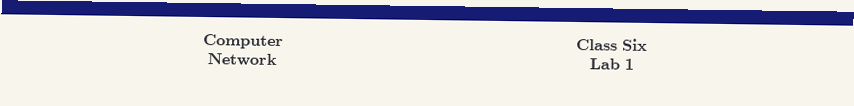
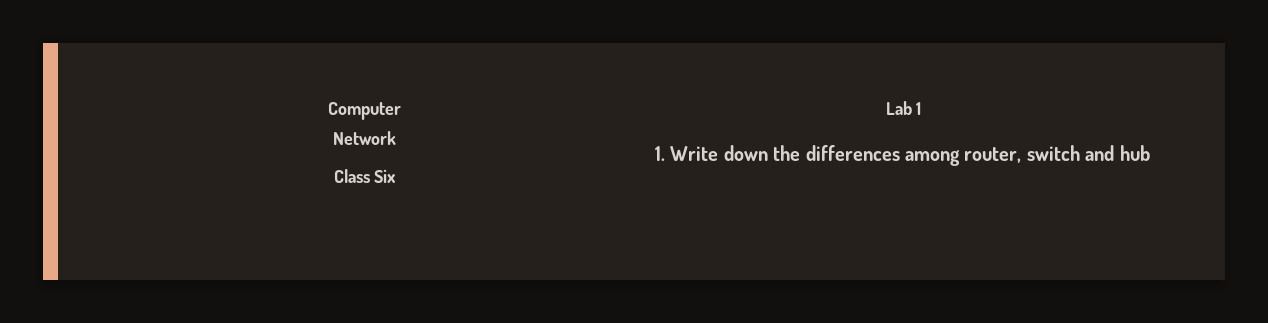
(634, 64) none -> [655,145,1150,166] // 1. Write down the differences among router, switch and hub

